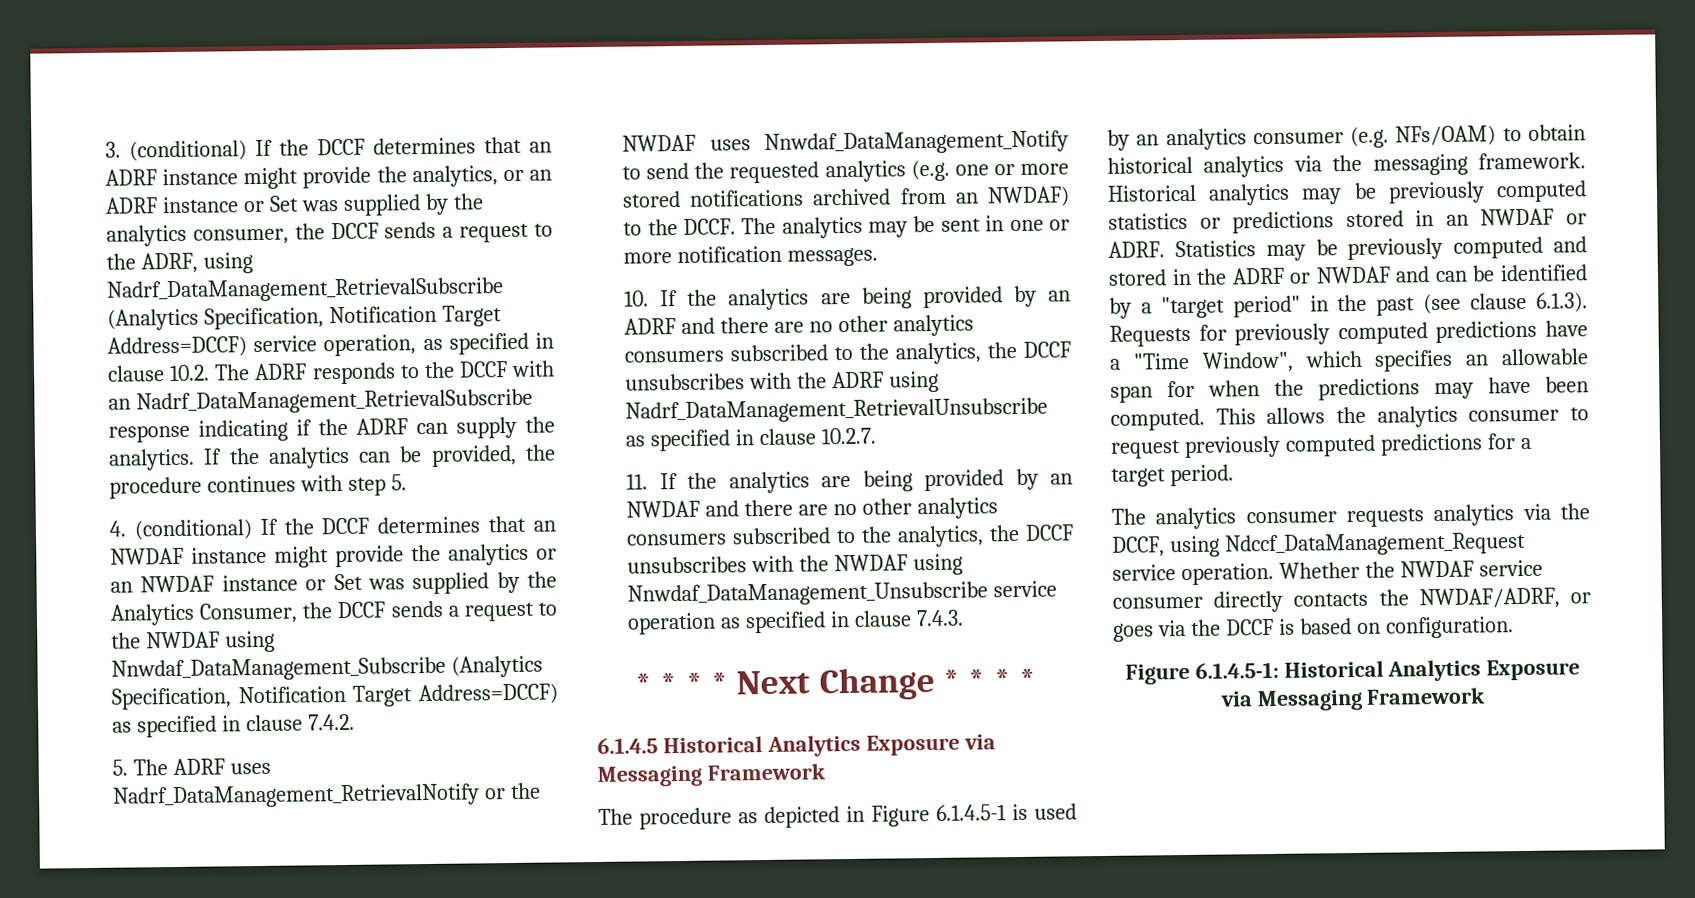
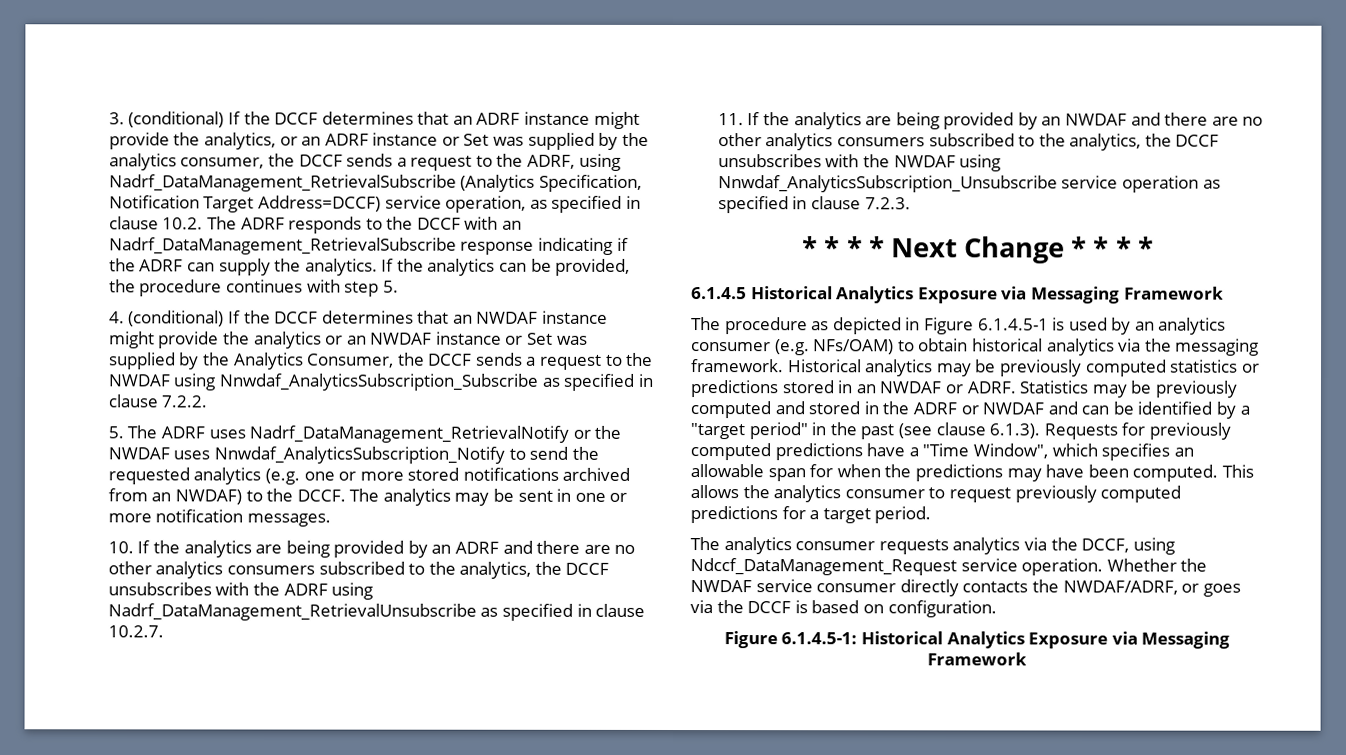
[111,655,544,682] [111,683,558,710] [112,713,355,738] Nnwdaf_DataManagement_Subscribe (Analytics Specification, Notification Target Address=DCCF) as specified in clause 7.4.2. -> [218,373,654,391] [107,394,208,408] Nnwdaf_AnalyticsSubscription_Subscribe as specified in clause 7.2.2.
[764,130,1069,155] Nnwdaf_DataManagement_Notify -> [213,446,505,464] Nnwdaf_AnalyticsSubscription_Notify
[627,581,989,607] Nnwdaf_DataManagement_Unsubscribe -> [717,175,1058,193] Nnwdaf_AnalyticsSubscription_Unsubscribe
[915,609,964,627] 7.4.3. -> [864,197,911,210] 7.2.3.

